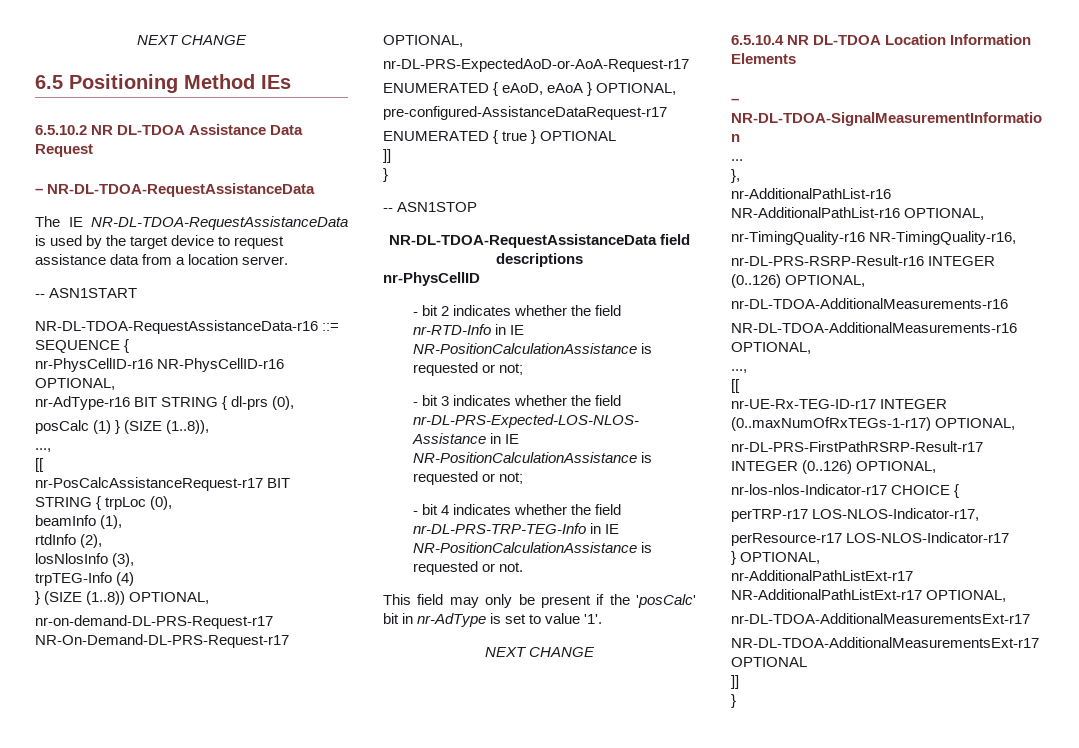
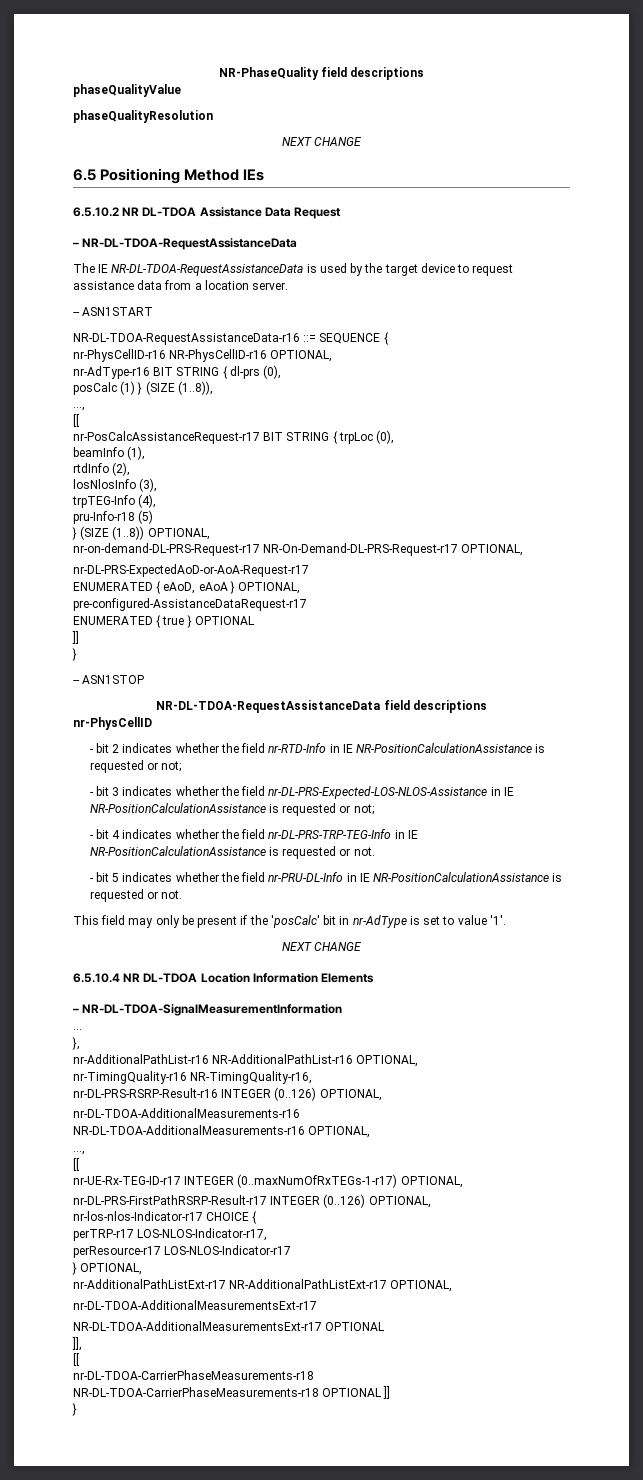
(136, 40) none -> [218,67,425,80] [73,84,181,97] [73,110,213,123] NR-PhaseQuality field descriptions // phaseQualityValue // phaseQualityResolution //
[116,572,135,586] (4) -> [138,494,157,508] [73,510,154,524] (4), // pru-Info-r18 (5)
(524, 567) none -> [89,872,563,882] [89,889,183,902] // - bit 5 indicates whether the field nr-PRU-DL-Info in IE NR-PositionCalculationAssistance is requested or not.
(807, 662) none -> [72,1337,82,1351] [73,1353,80,1366] [73,1370,314,1380] [73,1387,382,1397] ]], // [[ // nr-DL-TDOA-CarrierPhaseMeasurements-r18 // NR-DL-TDOA-CarrierPhaseMeasurements-r18 OPTIONAL

